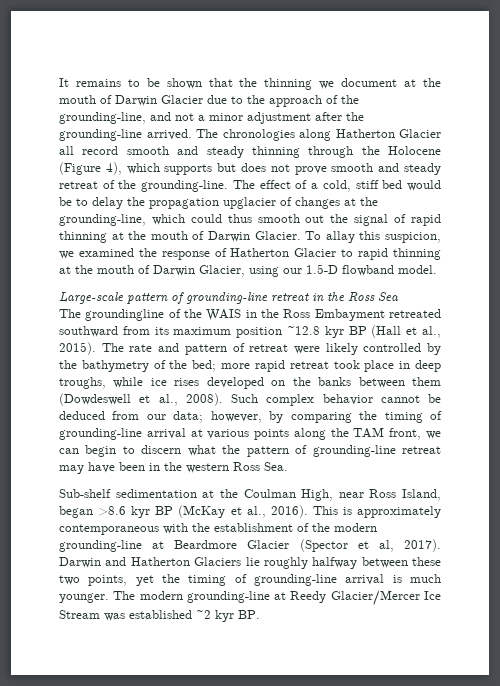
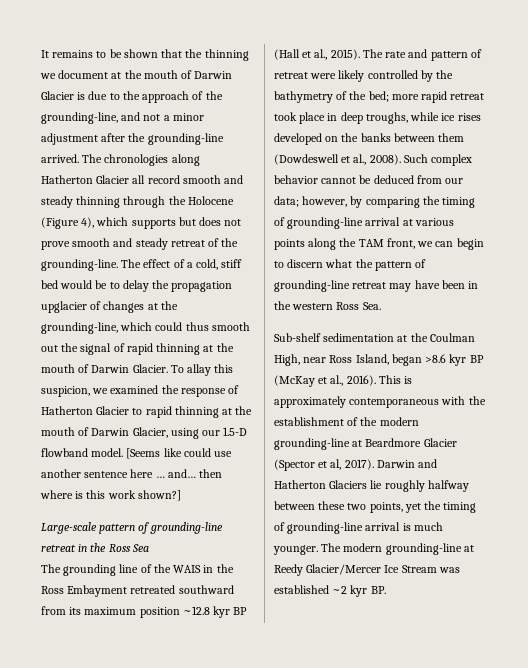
(203, 99) none -> [77,92,86,100] is
(437, 269) none -> [126,448,233,459] [41,469,223,478] [40,490,181,501] [Seems like could use another sentence here … and… then where is this work shown?]
[85,309,165,321] groundingline -> [63,564,139,576] grounding line

